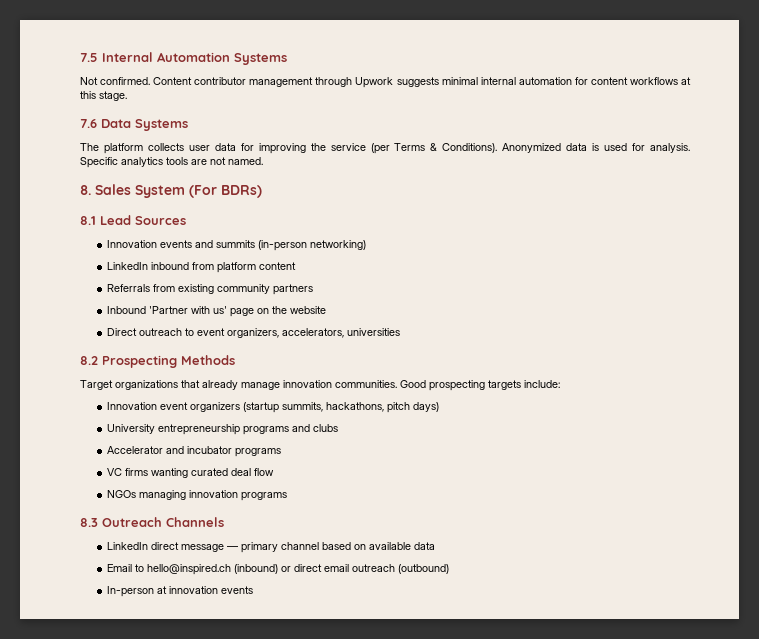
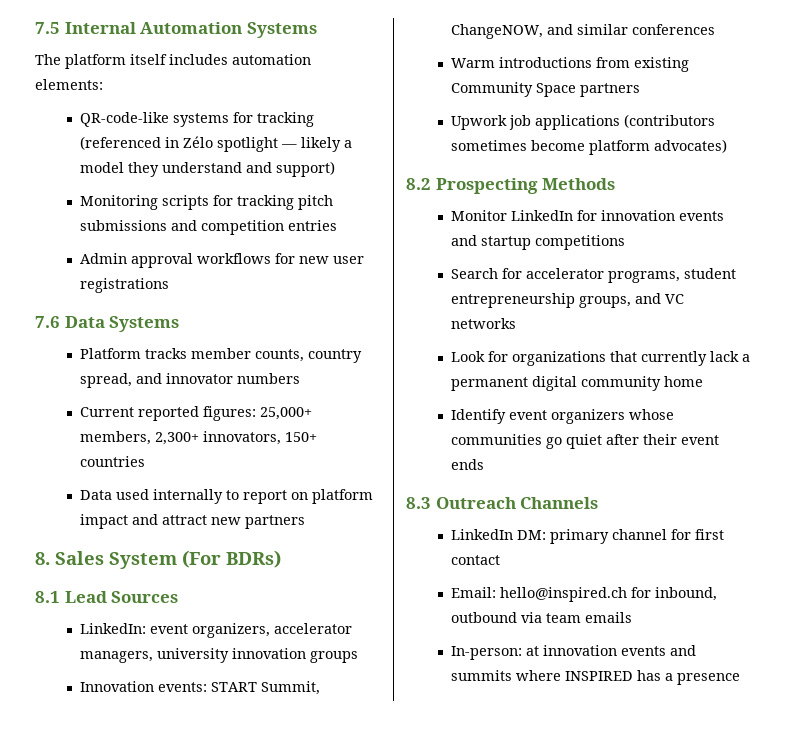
[80,77,691,88] [80,91,127,101] [80,119,188,131] [80,143,691,154] [80,157,263,168] Not confirmed. Content contributor management through Upwork suggests minimal internal automation for content workflows at this stage. // 7.6 Data Systems // The platform collects user data for improving the service (per Terms & Conditions). Anonymized data is used for analysis. Specific analytics tools are not named. -> [35,54,311,69] [35,79,103,90] [79,112,314,127] [79,136,352,152] [79,161,335,177] [79,195,333,210] [79,220,337,235] [79,253,364,268] [79,278,169,293] [35,316,180,332] [79,348,362,363] [79,373,300,388] [79,406,312,421] [79,431,317,445] [79,456,145,467] [79,489,373,504] [79,514,305,529] The platform itself includes automation elements: // QR-code-like systems for tracking (referenced in Zélo spotlight — likely a model they understand and support) // Monitoring scripts for tracking pitch submissions and competition entries // Admin approval workflows for new user registrations // 7.6 Data Systems // Platform tracks member counts, country spread, and innovator numbers // Current reported figures: 25,000+ members, 2,300+ innovators, 150+ countries // Data used internally to report on platform impact and attract new partners
[106,240,366,251] [106,262,296,273] [106,284,313,295] [106,306,326,317] [106,328,400,338] [80,355,235,368] [80,380,560,391] [106,402,439,413] [106,424,338,435] [106,446,281,457] [106,468,274,478] [106,490,287,501] [80,517,224,527] [106,542,435,553] [106,564,449,575] [106,586,253,597] Innovation events and summits (in-person networking) // LinkedIn inbound from platform content // Referrals from existing community partners // Inbound 'Partner with us' page on the website // Direct outreach to event organizers, accelerators, universities // 8.2 Prospecting Methods // Target organizations that already manage innovation communities. Good prospecting targets include: // Innovation event organizers (startup summits, hackathons, pitch days) // University entrepreneurship programs and clubs // Accelerator and incubator programs // VC firms wanting curated deal flow // NGOs managing innovation programs // 8.3 Outreach Channels // LinkedIn direct message — primary channel based on available data // Email to hello@inspired.ch (inbound) or direct email outreach (outbound) // In-person at innovation events -> [79,623,352,638] [79,648,358,663] [79,681,320,695] [450,24,715,39] [450,57,689,72] [450,82,640,97] [450,114,715,130] [450,139,727,155] [406,178,616,194] [450,210,724,221] [450,235,625,250] [450,268,736,283] [450,293,684,308] [450,318,516,329] [450,351,750,366] [450,376,703,391] [450,409,674,424] [450,434,719,449] [450,459,484,470] [406,497,599,509] [450,529,724,544] [450,555,500,565] [450,587,717,602] [450,612,632,623] [450,645,696,660] [450,670,740,685] LinkedIn: event organizers, accelerator managers, university innovation groups // Innovation events: START Summit, ChangeNOW, and similar conferences // Warm introductions from existing Community Space partners // Upwork job applications (contributors sometimes become platform advocates) // 8.2 Prospecting Methods // Monitor LinkedIn for innovation events and startup competitions // Search for accelerator programs, student entrepreneurship groups, and VC networks // Look for organizations that currently lack a permanent digital community home // Identify event organizers whose communities go quiet after their event ends // 8.3 Outreach Channels // LinkedIn DM: primary channel for first contact // Email: hello@inspired.ch for inbound, outbound via team emails // In-person: at innovation events and summits where INSPIRED has a presence

